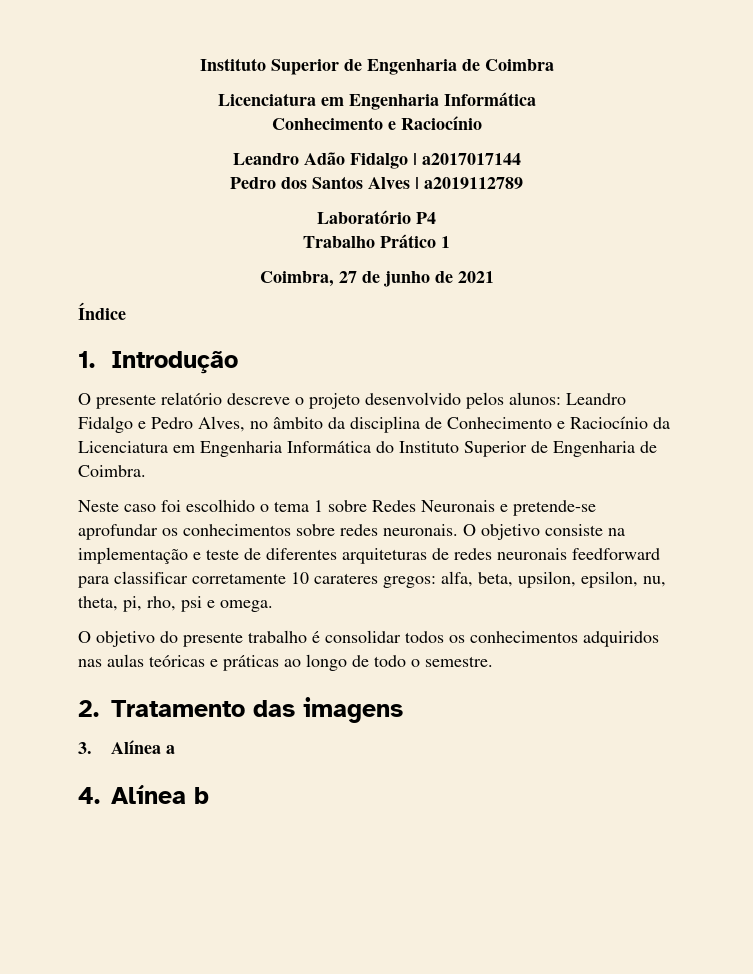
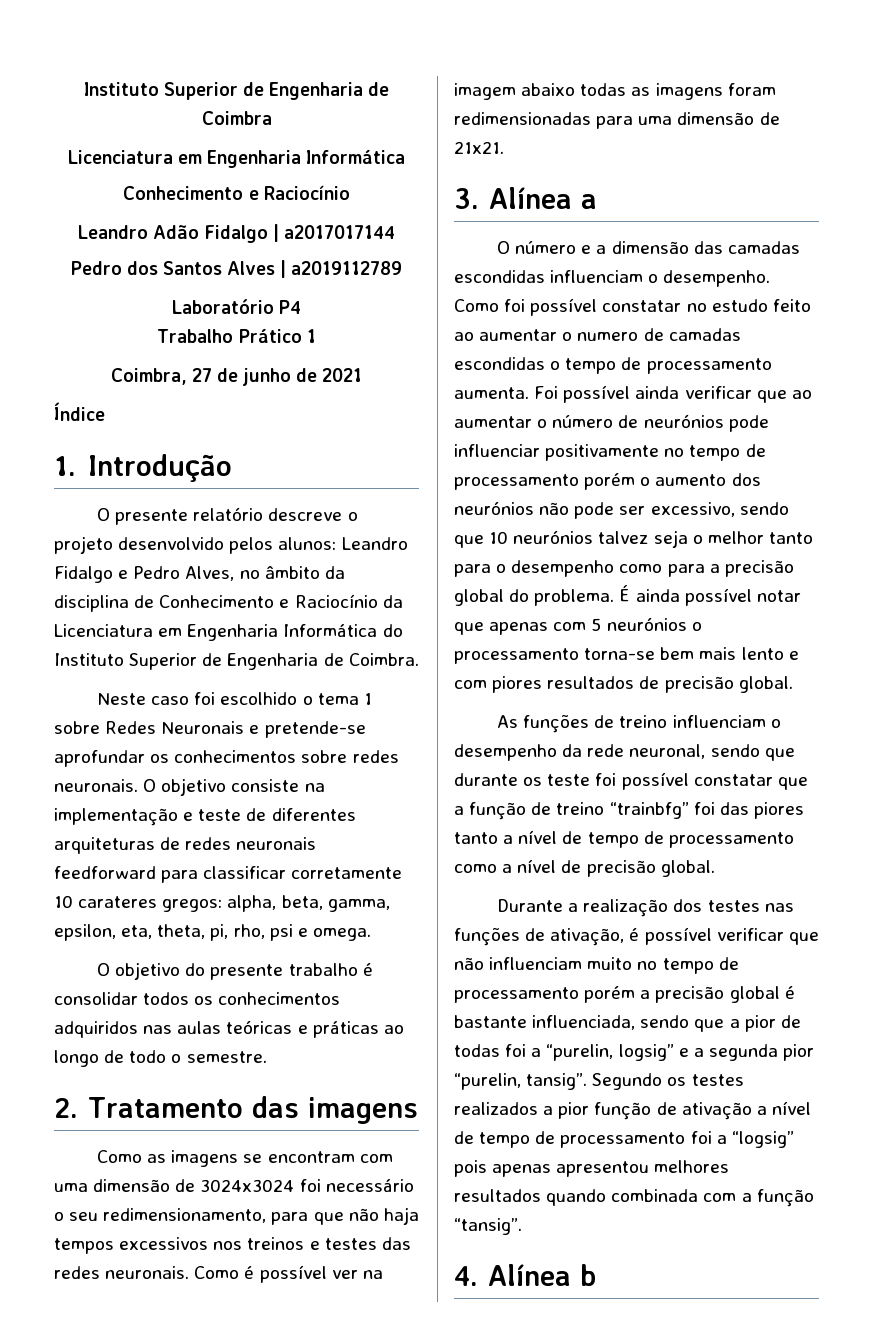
[441,571,666,588] alfa, beta, upsilon, epsilon, nu, -> [227,895,390,912] [54,924,153,941] alpha, beta, gamma, epsilon, eta,
[78,740,176,754] 3. Alínea a -> [97,1150,393,1167] [54,1179,414,1192] [54,1207,419,1225] [54,1237,411,1254] [54,1265,383,1283] [454,83,776,100] [454,112,780,129] [454,141,504,154] [454,187,597,209] [497,241,800,254] [454,270,771,287] [454,298,811,316] [454,328,741,341] [454,357,772,374] [454,385,812,403] [454,414,769,432] [454,444,766,461] [454,473,761,490] [454,501,789,519] [454,530,813,548] [454,560,794,577] [454,585,801,606] [454,617,702,635] [454,647,799,664] [454,676,793,693] [497,714,781,733] [454,744,795,761] [454,772,808,790] [454,802,804,820] [454,830,794,848] [454,859,715,877] [497,899,794,917] [454,927,819,946] [454,957,739,974] [454,986,795,1003] [454,1015,801,1032] [454,1044,815,1061] [454,1073,744,1090] [454,1101,811,1120] [454,1131,794,1148] [454,1160,730,1177] [454,1189,814,1207] [454,1218,522,1235] Como as imagens se encontram com uma dimensão de 3024x3024 foi necessário o seu redimensionamento, para que não haja tempos excessivos nos treinos e testes das redes neuronais. Como é possível ver na imagem abaixo todas as imagens foram redimensionadas para uma dimensão de 21x21. // 3. Alínea a // O número e a dimensão das camadas escondidas influenciam o desempenho. Como foi possível constatar no estudo feito ao aumentar o numero de camadas escondidas o tempo de processamento aumenta. Foi possível ainda verificar que ao aumentar o número de neurónios pode influenciar positivamente no tempo de processamento porém o aumento dos neurónios não pode ser excessivo, sendo que 10 neurónios talvez seja o melhor tanto para o desempenho como para a precisão global do problema. É ainda possível notar que apenas com 5 neurónios o processamento torna-se bem mais lento e com piores resultados de precisão global. // As funções de treino influenciam o desempenho da rede neuronal, sendo que durante os teste foi possível constatar que a função de treino “trainbfg” foi das piores tanto a nível de tempo de processamento como a nível de precisão global. // Durante a realização dos testes nas funções de ativação, é possível verificar que não influenciam muito no tempo de processamento porém a precisão global é bastante influenciada, sendo que a pior de todas foi a “purelin, logsig” e a segunda pior “purelin, tansig”. Segundo os testes realizados a pior função de ativação a nível de tempo de processamento foi a “logsig” pois apenas apresentou melhores resultados quando combinada com a função “tansig”.

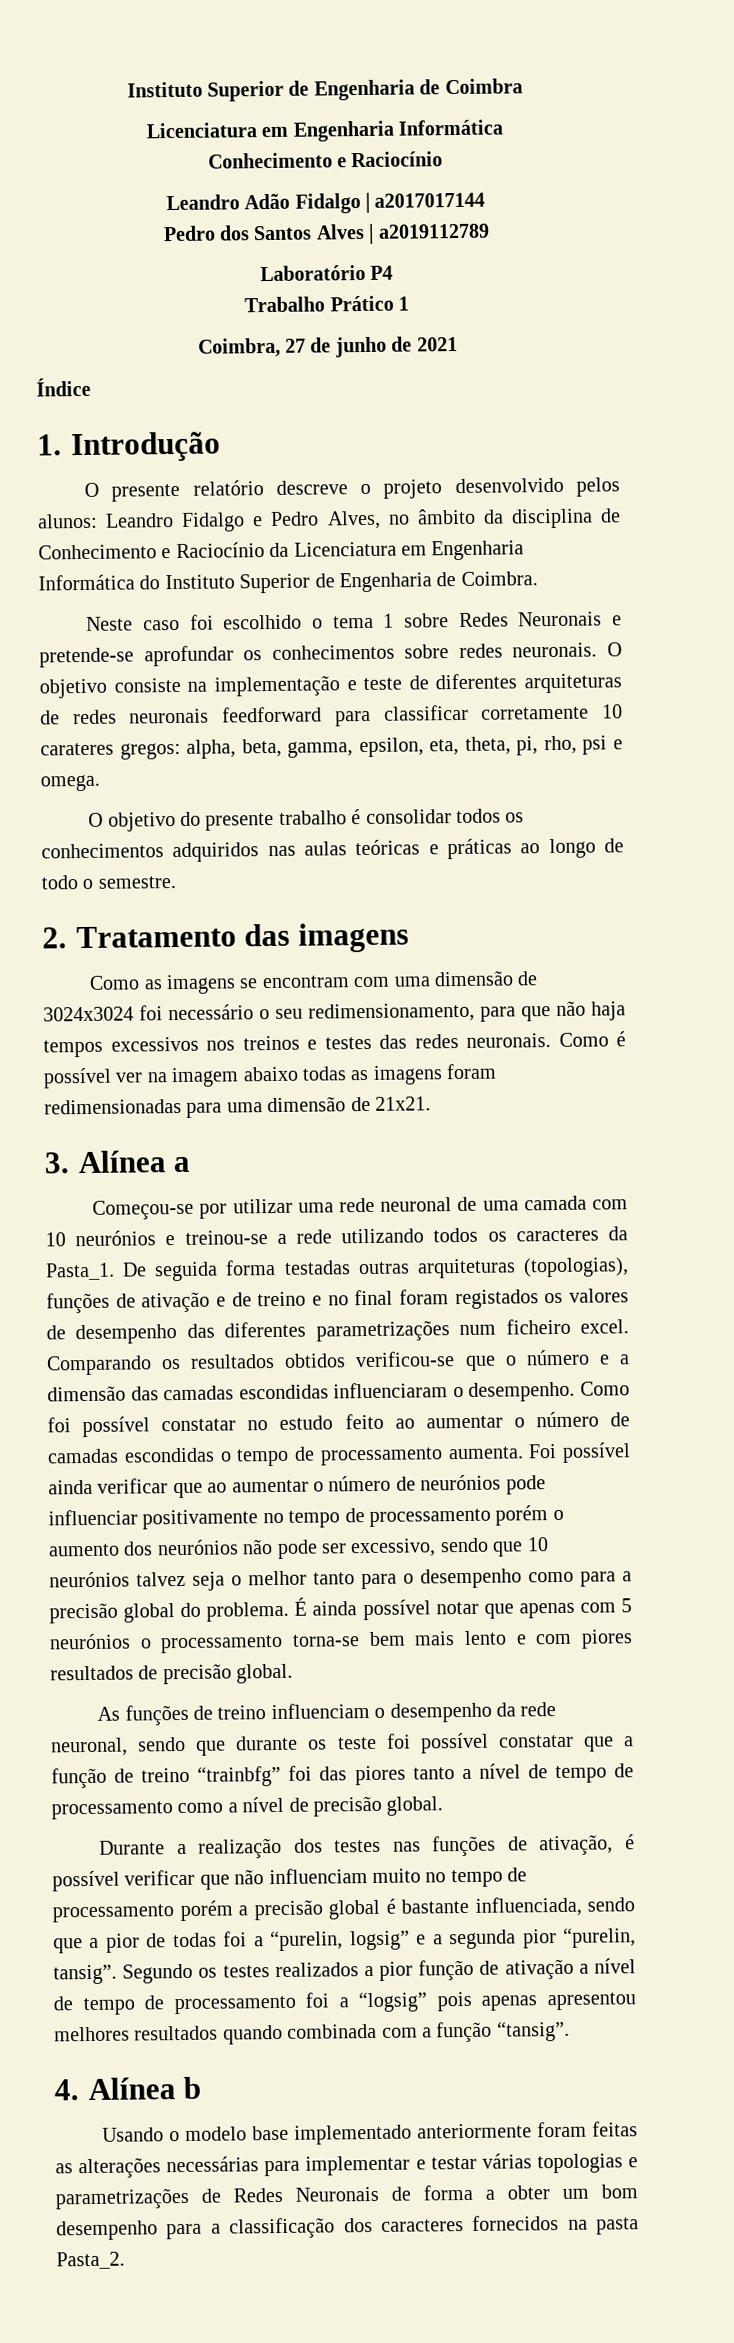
[497,241,511,254] O -> [92,1195,628,1220] [45,1226,628,1247] [45,1257,629,1282] [46,1288,630,1314] [46,1318,629,1345] [46,1351,517,1376] Começou-se por utilizar uma rede neuronal de uma camada com 10 neurónios e treinou-se a rede utilizando todos os caracteres da Pasta_1. De seguida forma testadas outras arquiteturas (topologias), funções de ativação e de treino e no final foram registados os valores de desempenho das diferentes parametrizações num ficheiro excel. Comparando os resultados obtidos verificou-se que o
[550,270,644,283] influenciam -> [333,1382,449,1399] influenciaram
[577,332,639,341] numero -> [535,1411,599,1428] número
(597, 1275) none -> [102,2121,638,2145] [55,2153,638,2179] [55,2184,638,2210] [56,2215,639,2241] [56,2251,125,2270] // Usando o modelo base implementado anteriormente foram feitas as alterações necessárias para implementar e testar várias topologias e parametrizações de Redes Neuronais de forma a obter um bom desempenho para a classificação dos caracteres fornecidos na pasta Pasta_2.

